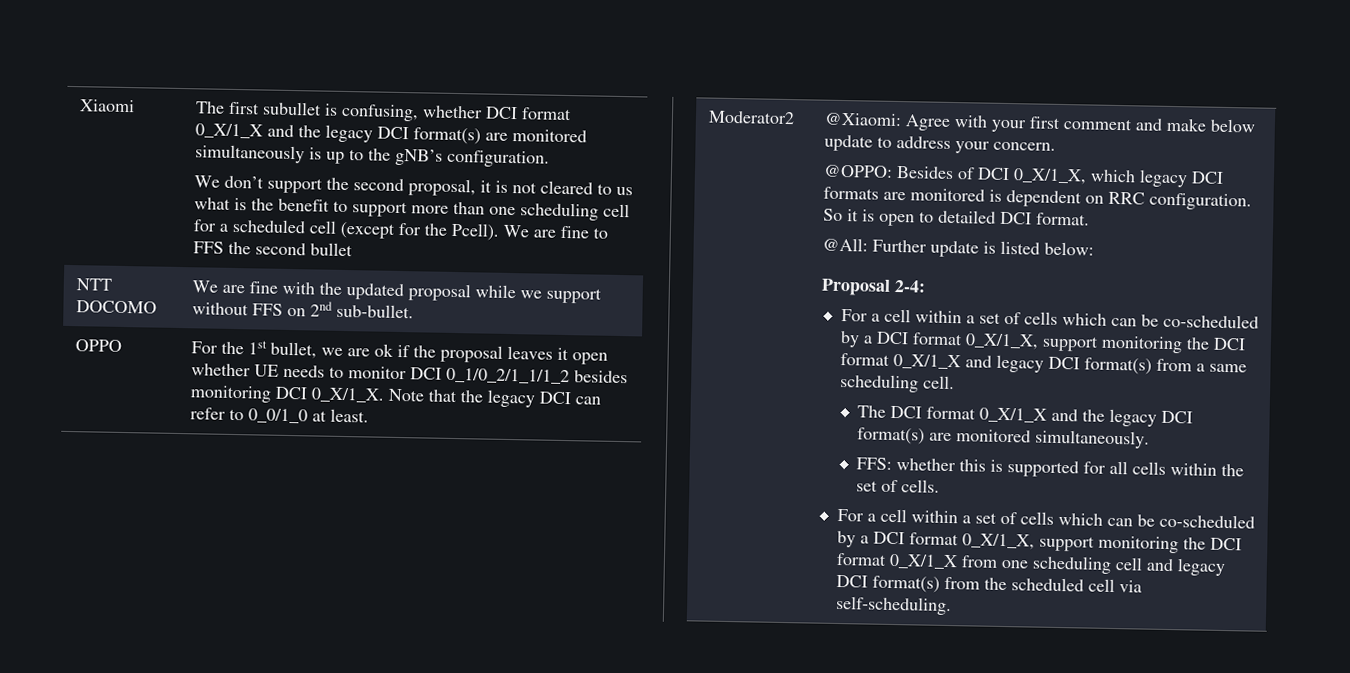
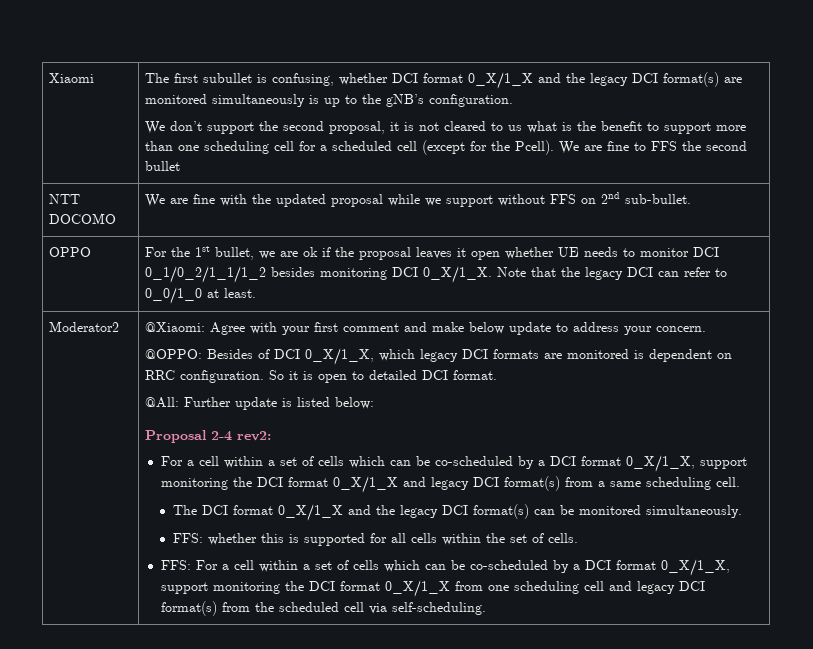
[893,279,926,293] 2-4: -> [211,431,272,441] 2-4 rev2:
[929,432,953,442] are -> [533,505,574,515] can be
(941, 486) none -> [160,560,191,570] FFS:

